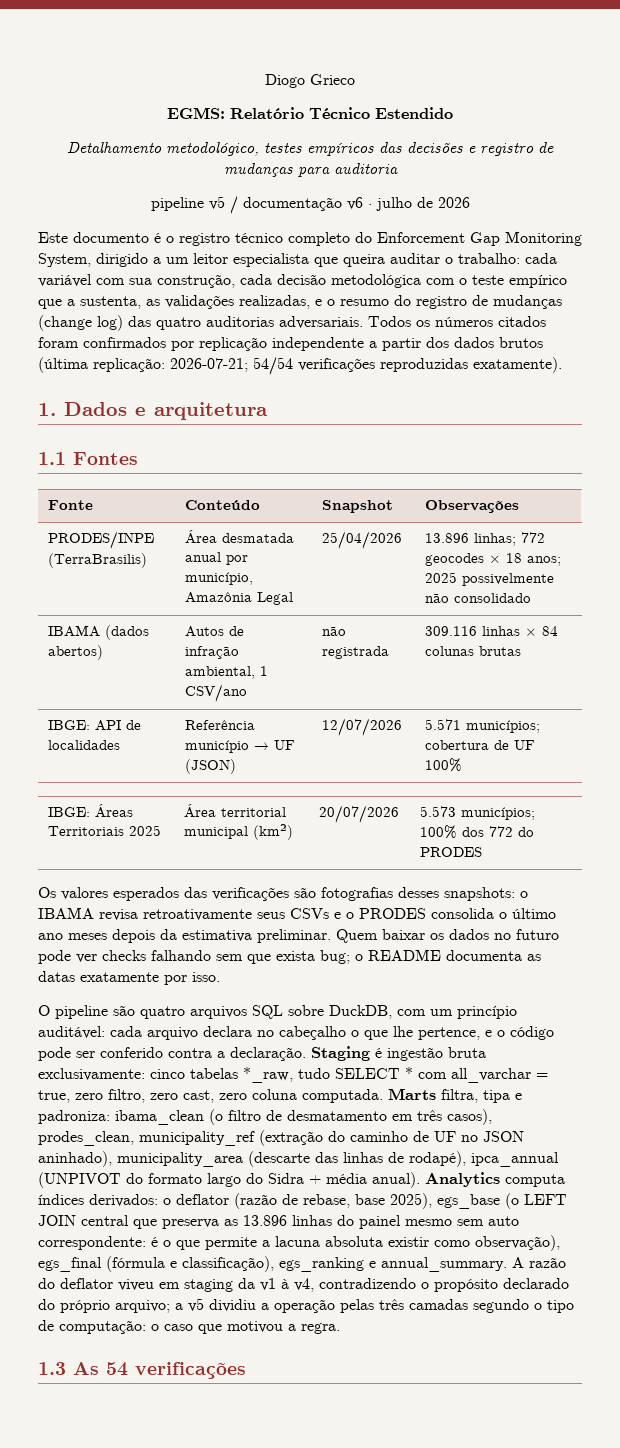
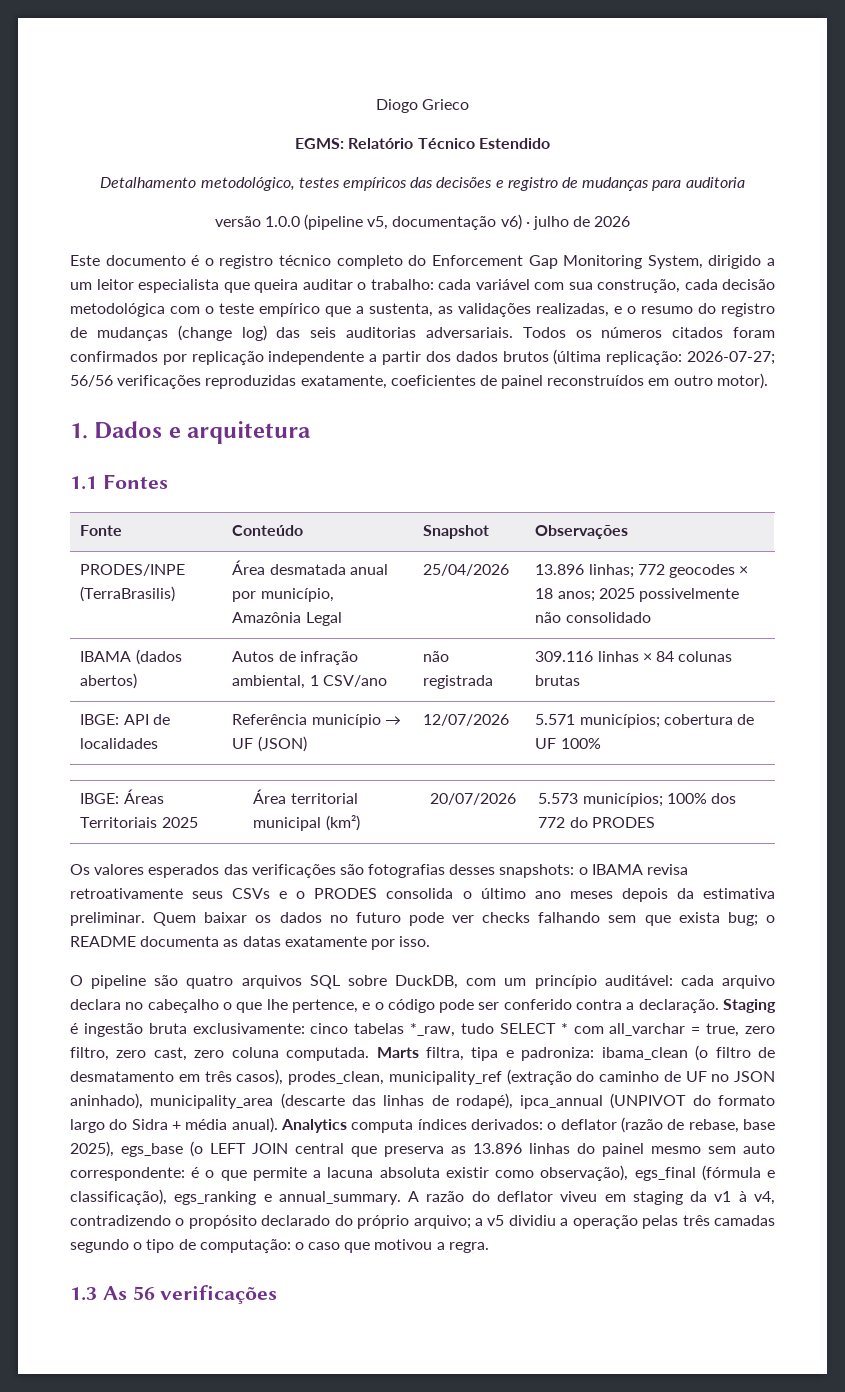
[150,196,363,214] pipeline v5 / documentação v6 -> [214,214,522,230] versão 1.0.0 (pipeline v5, documentação v6)
[156,317,201,330] quatro -> [310,327,337,338] seis
[170,357,562,375] 2026-07-21; 54/54 verificações reproduzidas exatamente). -> [687,351,776,365] [70,373,768,389] 2026-07-27; 56/56 verificações reproduzidas exatamente, coeficientes de painel reconstruídos em outro motor).
[106,1362,128,1376] 54 -> [132,1286,155,1300] 56

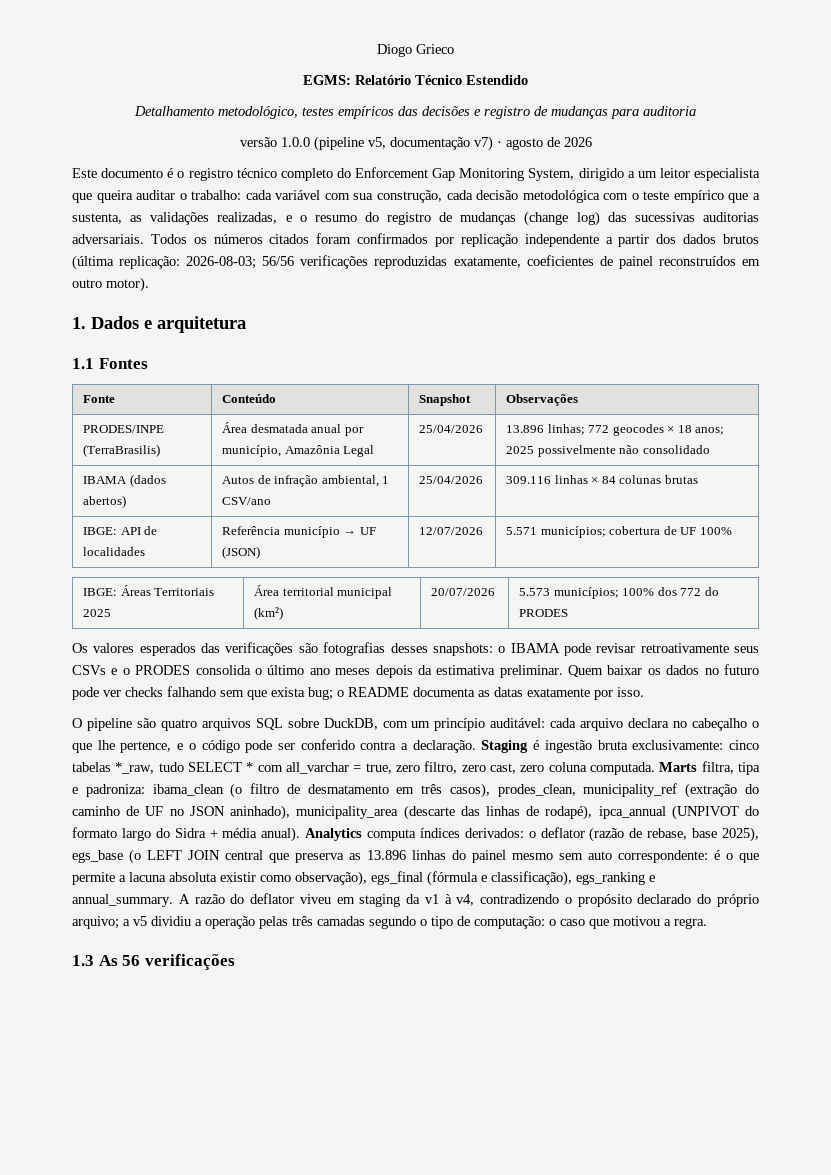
[500,214,569,230] v6) · julho -> [473,136,543,151] v7) · agosto
[310,327,337,338] seis -> [634,212,695,222] sucessivas
[687,351,776,365] 2026-07-27; -> [186,256,257,269] 2026-08-03;
[423,651,450,662] [423,675,494,689] não registrada -> [419,476,484,484] 25/04/2026
[647,864,689,875] revisa -> [563,643,636,656] pode revisar

